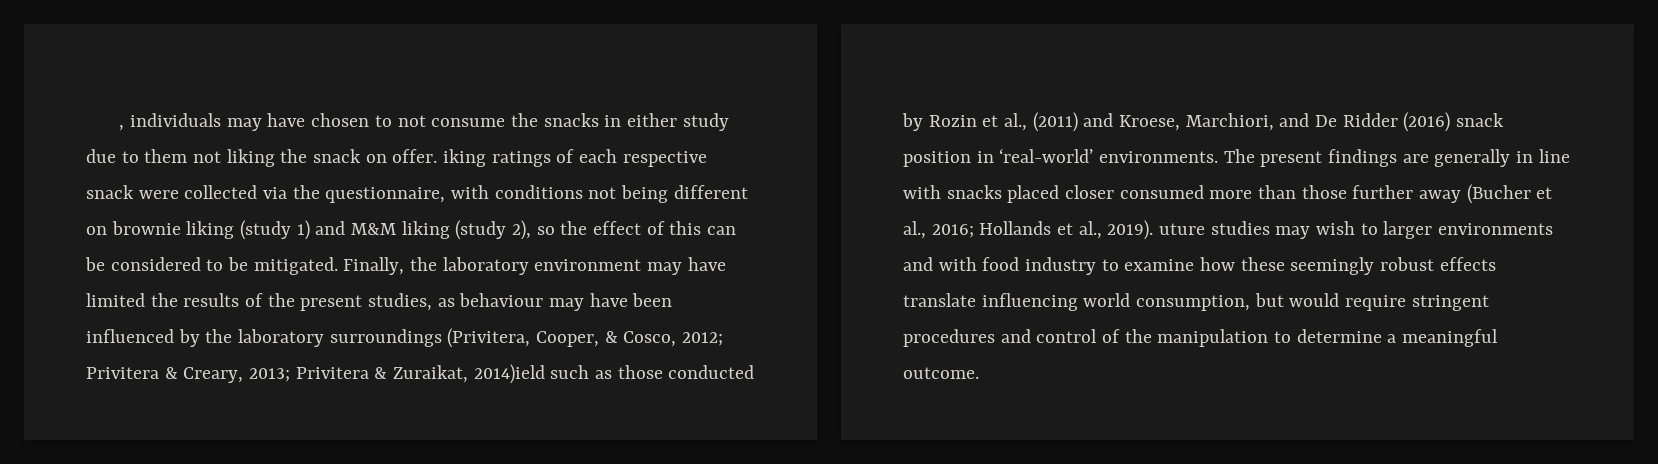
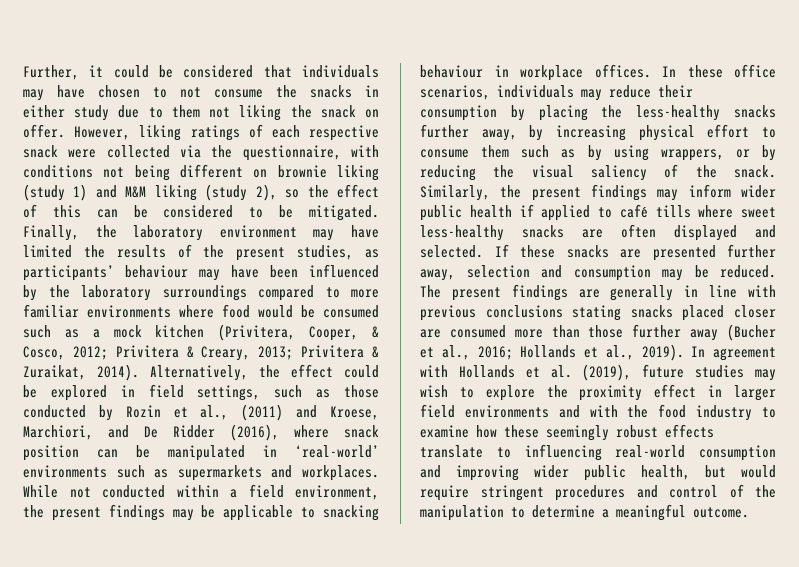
[119,125,125,131] , -> [23,65,292,80] Further, it could be considered that
[443,149,487,167] iking -> [74,125,182,141] However, liking
(455, 302) none -> [23,265,114,281] participants’
(442, 338) none -> [258,285,379,301] [23,304,379,318] [23,325,205,338] compared to more familiar environments where food would be consumed such as a mock kitchen
[473,364,545,384] 2014)ield -> [97,364,379,381] [23,384,261,401] 2014). Alternatively, the effect could be explored in field settings,
[1403,112,1505,132] [903,148,1219,167] (2016) snack position in ‘real-world’ environments. -> [230,424,379,441] [23,445,379,461] [23,465,379,481] [23,484,379,500] [23,504,379,521] [420,64,776,81] [420,85,693,101] [420,105,776,121] [420,124,776,141] [420,145,776,161] [420,164,776,181] [420,184,776,201] [420,204,776,221] [420,224,776,241] [420,244,776,261] [420,265,776,281] (2016), where snack position can be manipulated in ‘real-world’ environments such as supermarkets and workplaces. While not conducted within a field environment, the present findings may be applicable to snacking behaviour in workplace offices. In these office scenarios, individuals may reduce their consumption by placing the less-healthy snacks further away, by increasing physical effort to consume them such as by using wrappers, or by reducing the visual saliency of the snack. Similarly, the present findings may inform wider public health if applied to café tills where sweet less-healthy snacks are often displayed and selected. If these snacks are presented further away, selection and consumption may be reduced.
(941, 192) none -> [420,305,622,321] previous conclusions stating
(1115, 192) none -> [420,329,441,338] are
[1159,221,1433,239] uture studies may wish to larger -> [691,346,776,361] [420,364,776,381] [420,384,776,401] [420,404,455,418] In agreement with Hollands et al. (2019), future studies may wish to explore the proximity effect in larger field
(977, 264) none -> [627,405,649,418] the
[981,293,1251,311] influencing world consumption, -> [496,444,776,461] [420,465,690,481] to influencing real-world consumption and improving wider public health,

